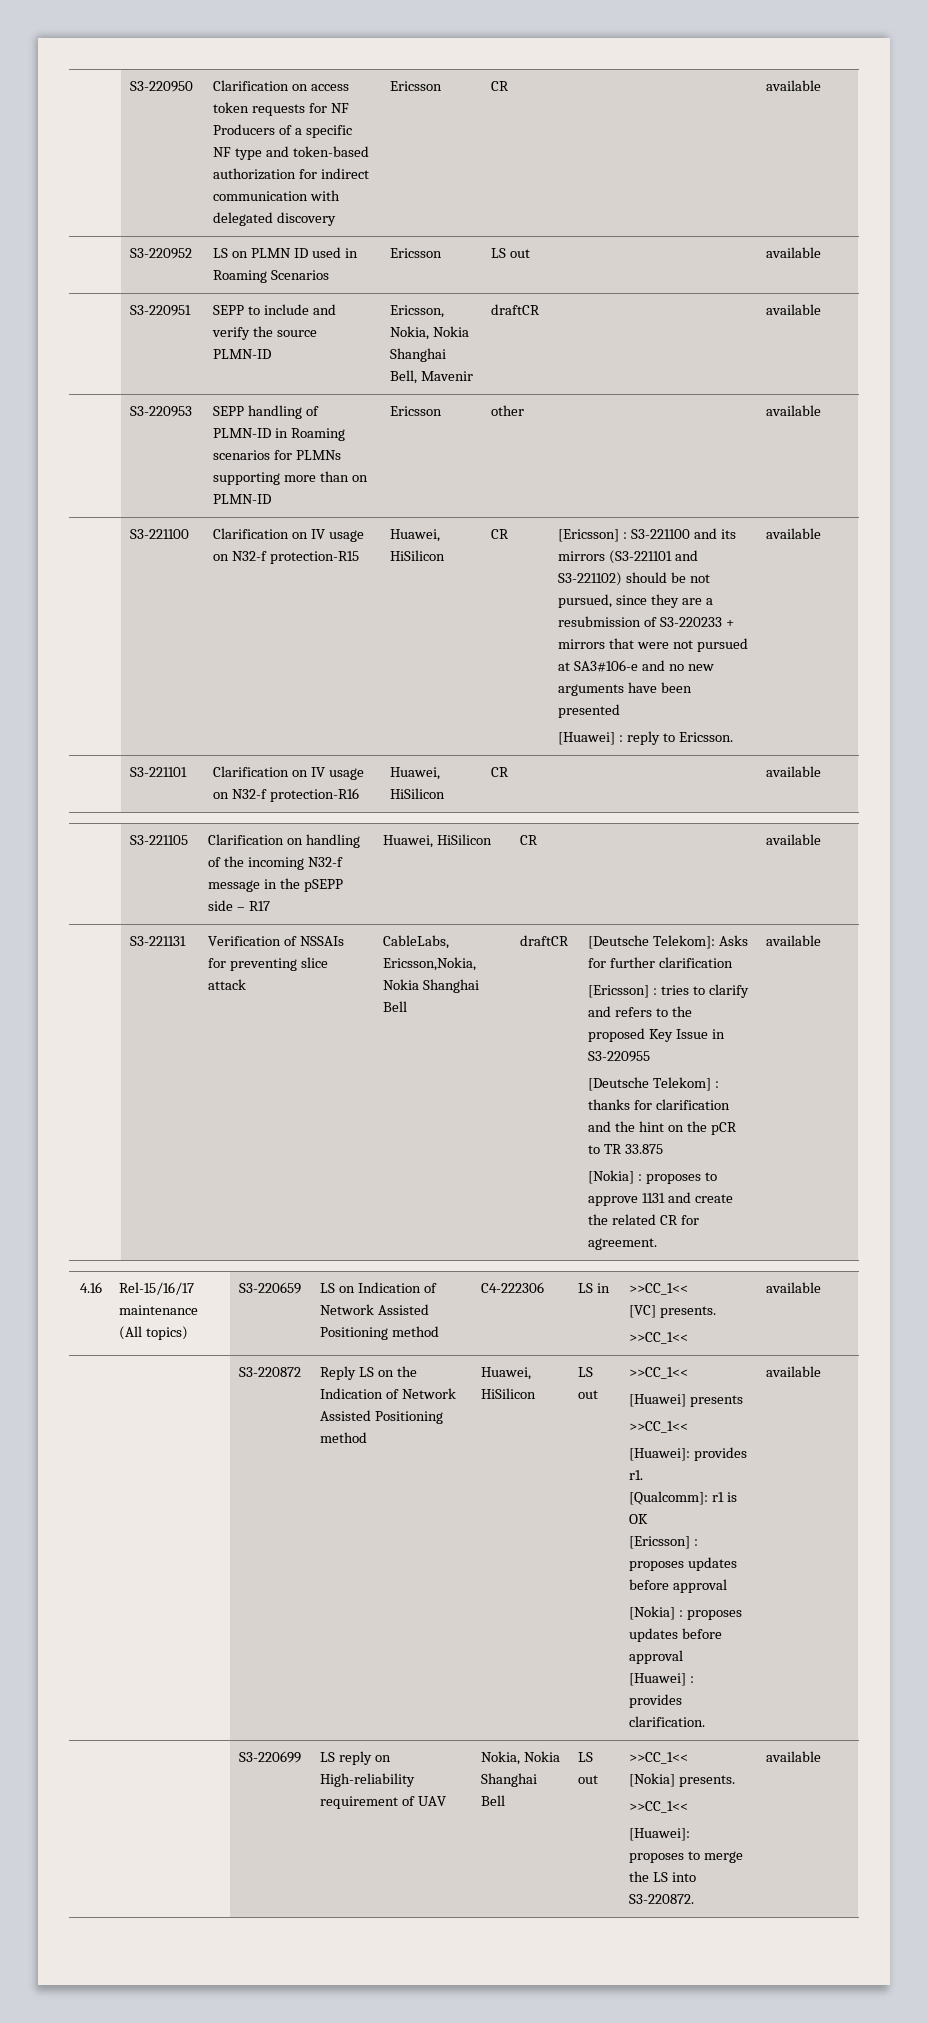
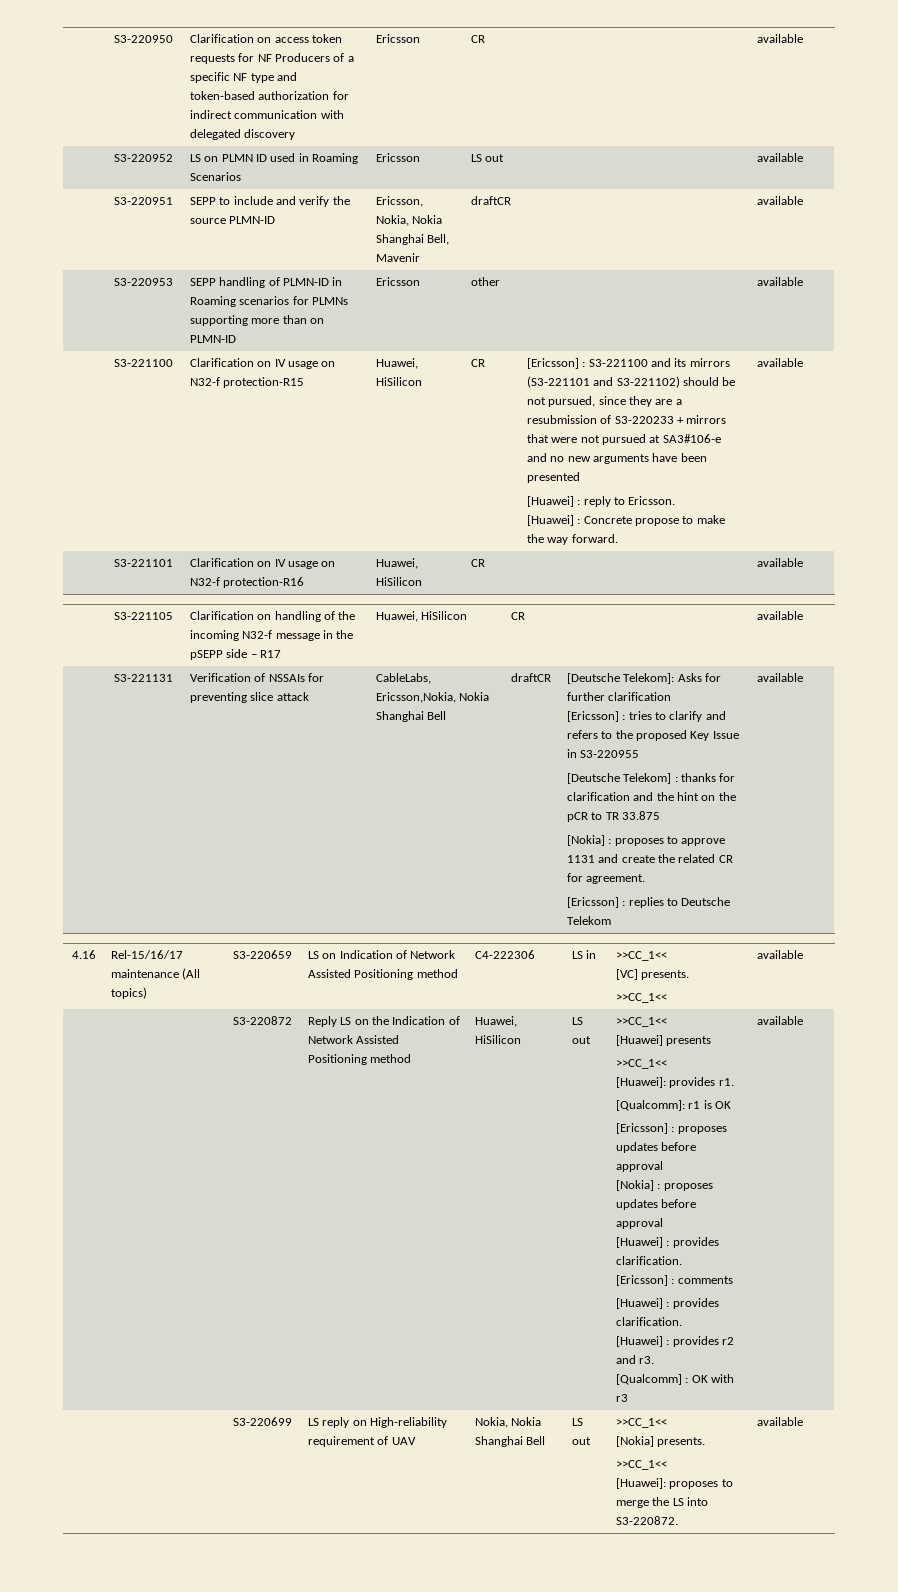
(733, 737) none -> [526,515,725,526] [526,534,618,545] // [Huawei] : Concrete propose to make the way forward.
(658, 1244) none -> [566,897,731,908] [566,916,611,925] // [Ericsson] : replies to Deutsche Telekom
(706, 1721) none -> [615,1275,733,1286] [615,1298,719,1309] [615,1317,682,1326] [615,1336,734,1347] [615,1355,655,1364] [615,1374,734,1385] [615,1394,628,1402] // [Ericsson] : comments // [Huawei] : provides clarification. // [Huawei] : provides r2 and r3. // [Qualcomm] : OK with r3

